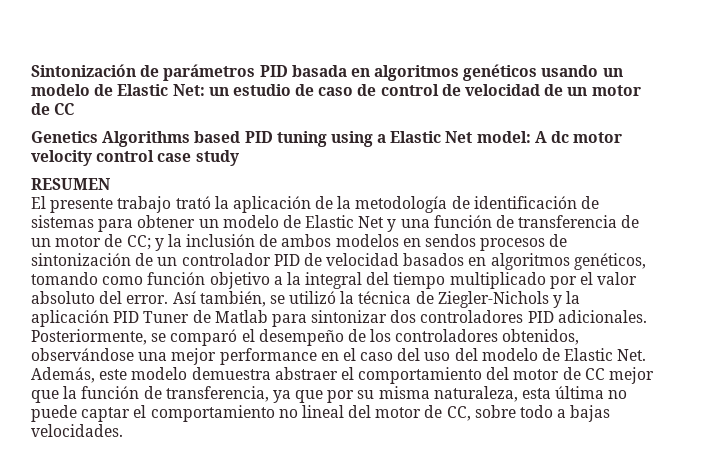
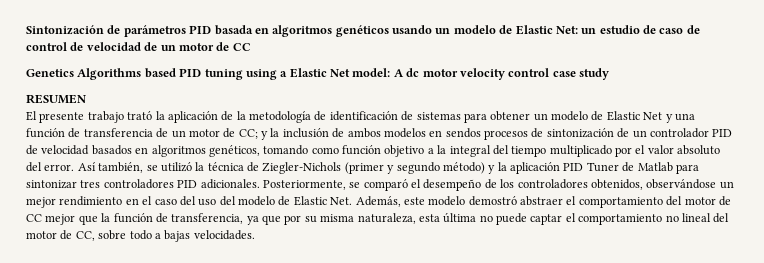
(549, 299) none -> [344,162,485,174] (primer y segundo método)
[390,310,417,323] dos -> [80,180,101,188] tres
[138,348,317,365] una mejor performance -> [719,181,734,189] [26,196,123,208] un mejor rendimiento
[191,367,271,380] demuestra -> [468,196,517,206] demostró

